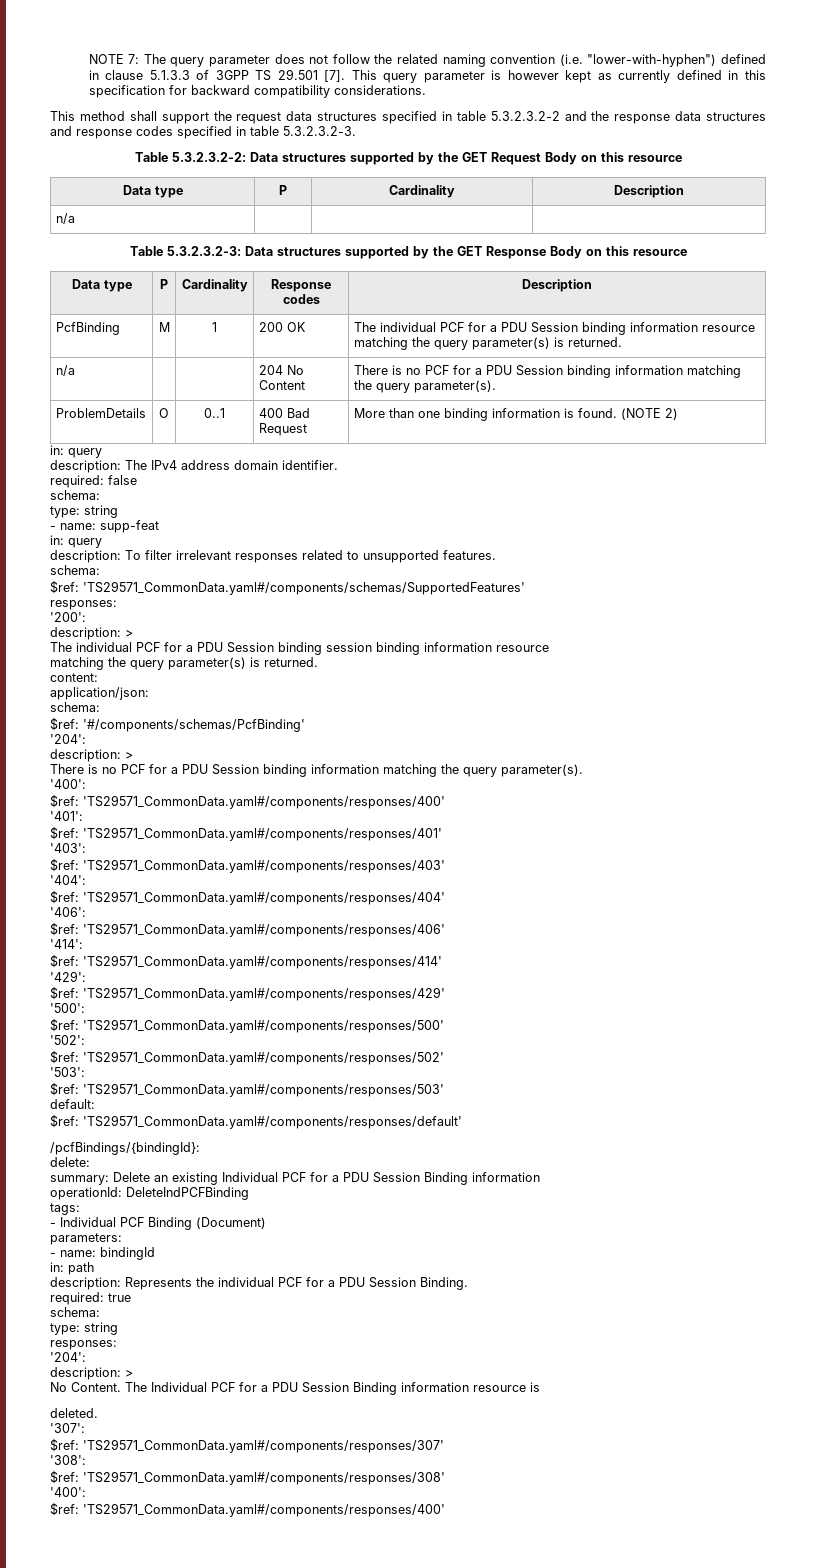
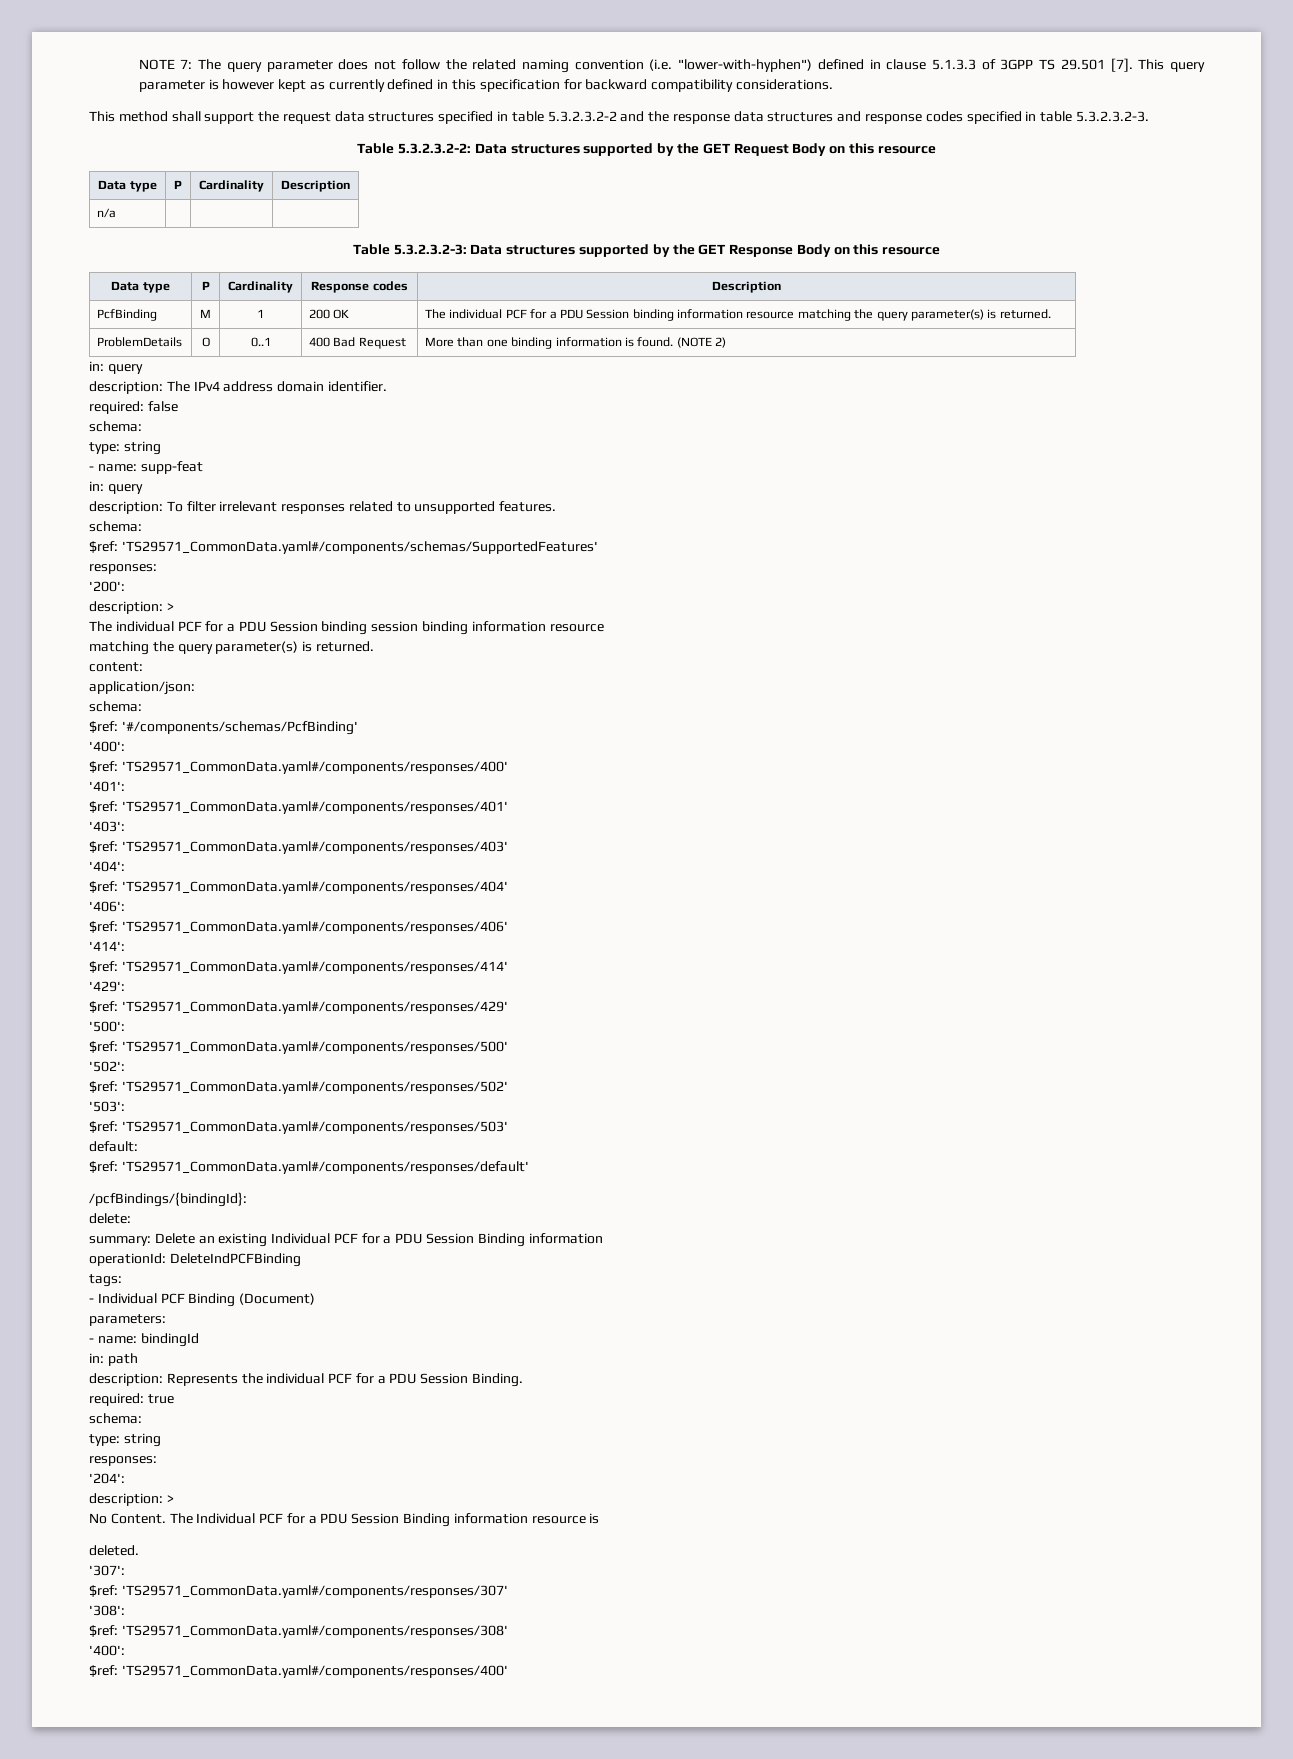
[55,365,75,376] [258,365,304,375] [258,380,305,390] [353,365,741,378] [353,380,496,393] // n/a | | | 204 No Content | There is no PCF for a PDU Session binding information matching the query parameter(s). -> (1051, 314) none
[50,734,86,744] [50,749,133,762] [50,764,583,777] // '204': // description: > // There is no PCF for a PDU Session binding information matching the query parameter(s). -> (358, 728) none

